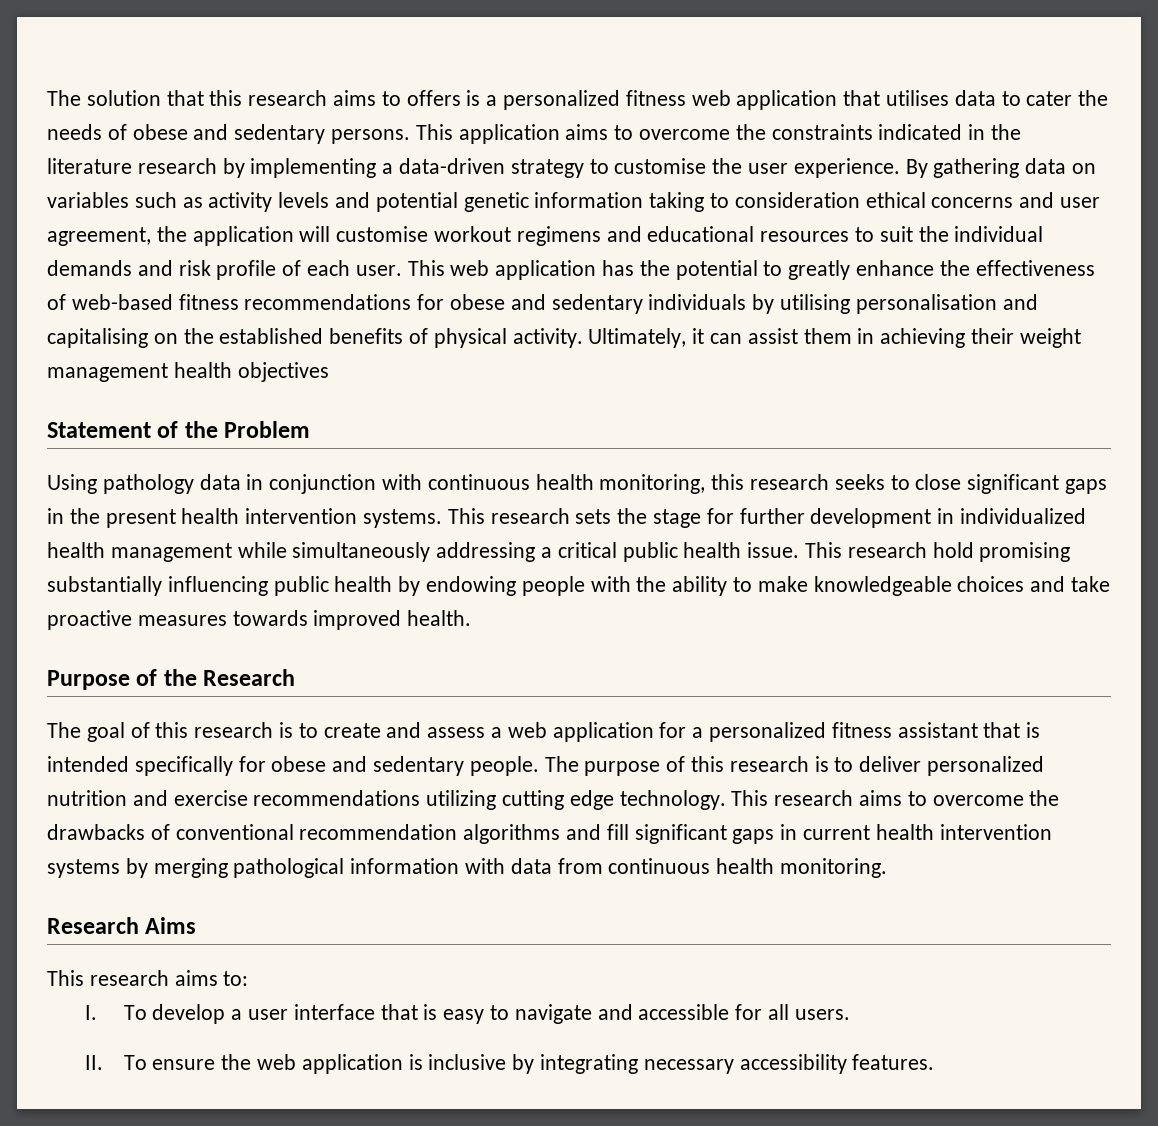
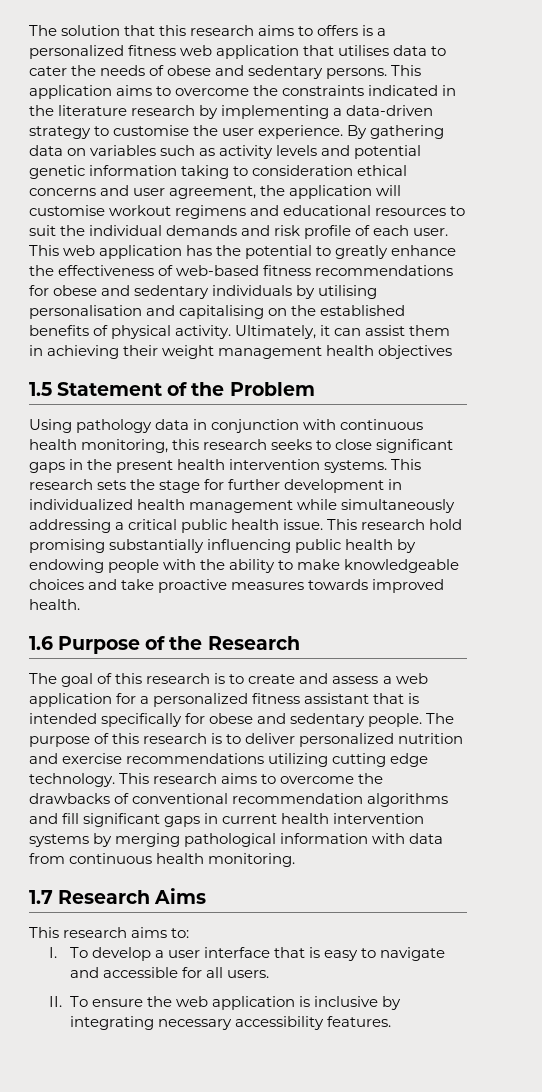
(329, 372) none -> [29,382,52,396] 1.5
(472, 618) none -> [29,636,53,650] 1.6
(888, 868) none -> [29,890,53,904] 1.7

